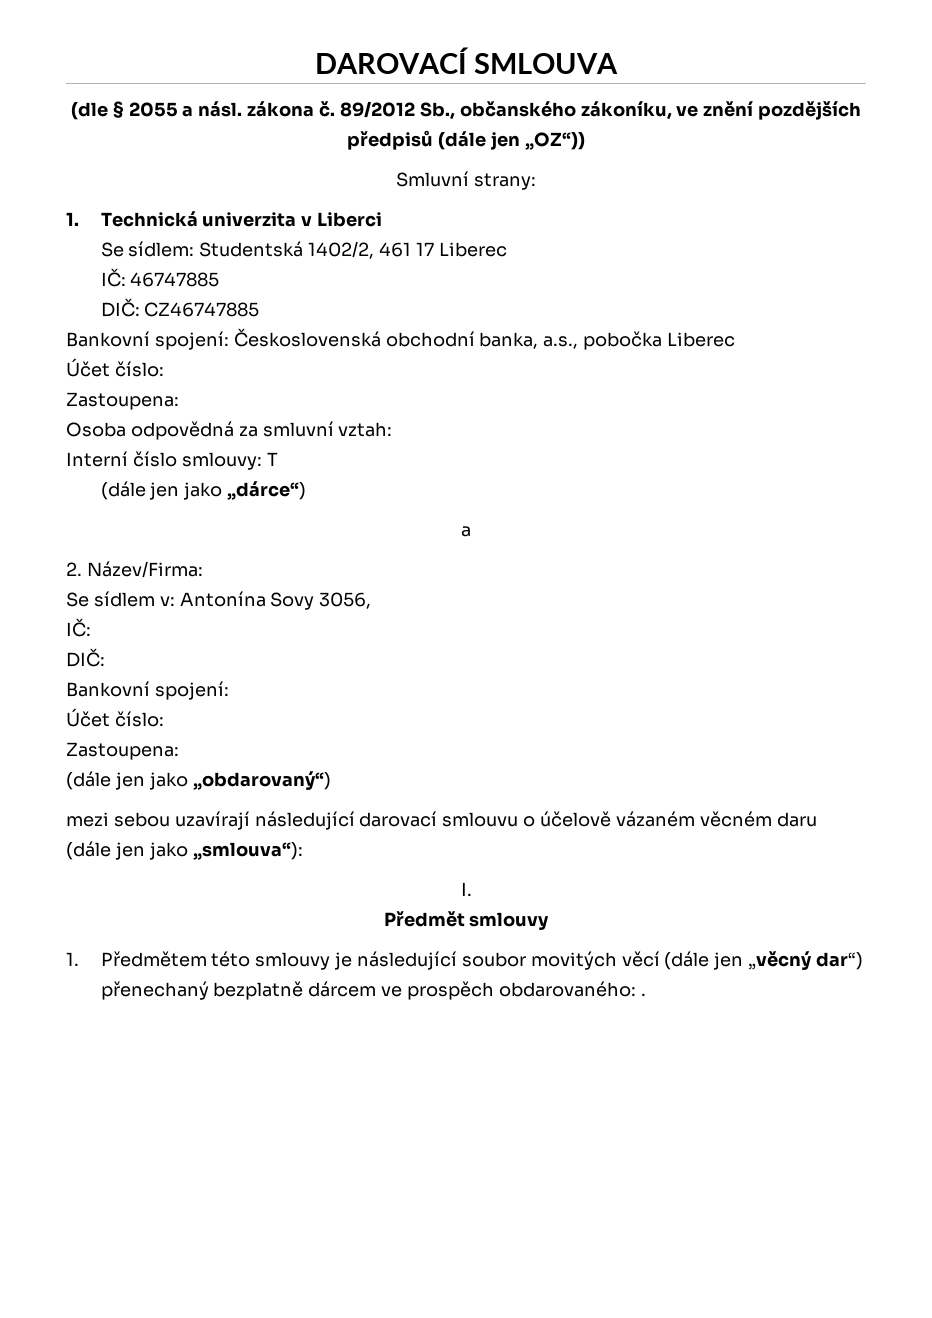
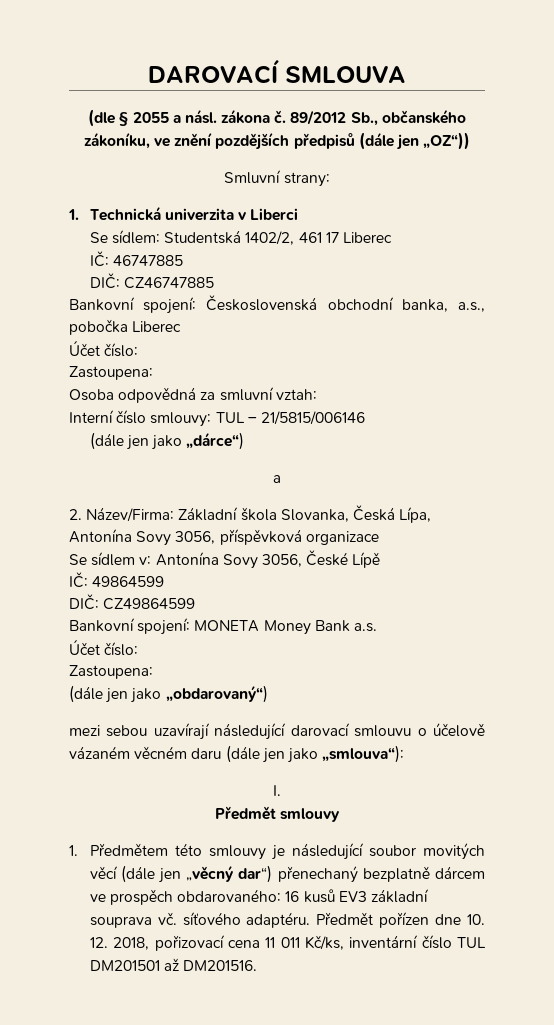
[266,452,278,466] T -> [215,411,365,425] TUL – 21/5815/006146
(203, 569) none -> [178,505,432,523] [69,529,379,546] Základní škola Slovanka, Česká Lípa, Antonína Sovy 3056, příspěvková organizace
[66,618,91,637] [66,648,105,667] [66,681,229,700] // IČ: // DIČ: // Bankovní spojení: -> [306,550,381,568] [69,572,165,588] [69,594,196,610] [69,618,377,635] České Lípě // IČ: 49864599 // DIČ: CZ49864599 // Bankovní spojení: MONETA Money Bank a.s.
[640,993,646,996] . -> [285,889,429,903] [89,912,486,928] [89,935,486,951] [89,958,258,971] 16 kusů EV3 základní souprava vč. síťového adaptéru. Předmět pořízen dne 10. 12. 2018, pořizovací cena 11 011 Kč/ks, inventární číslo TUL DM201501 až DM201516.

